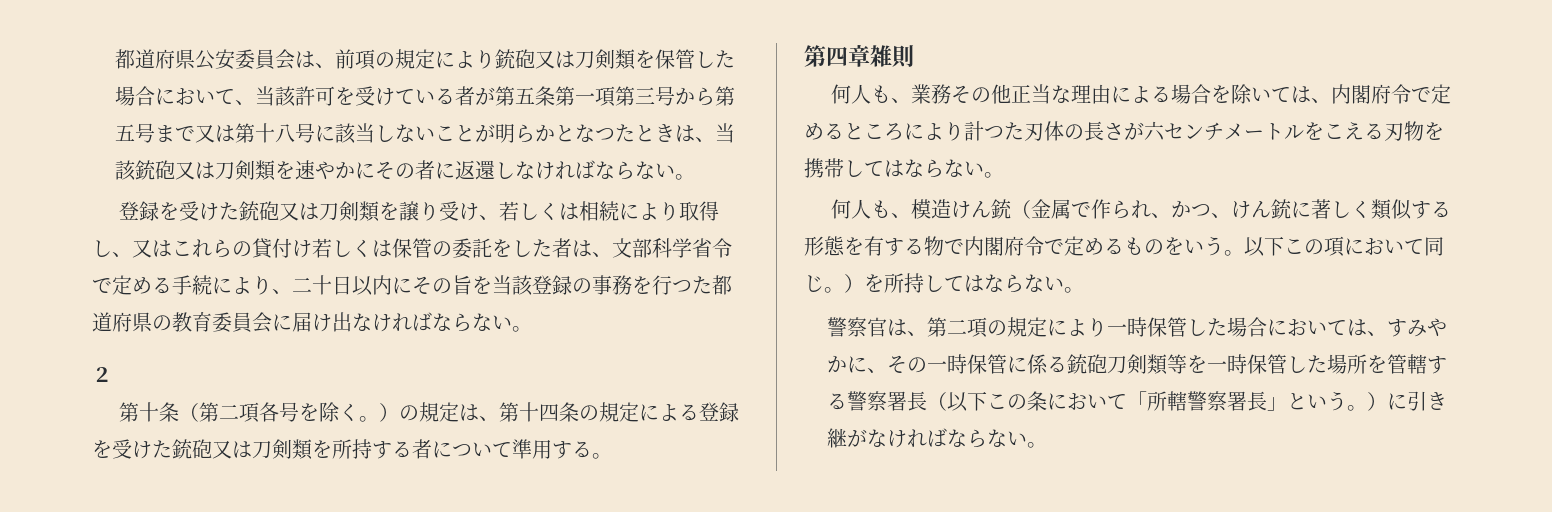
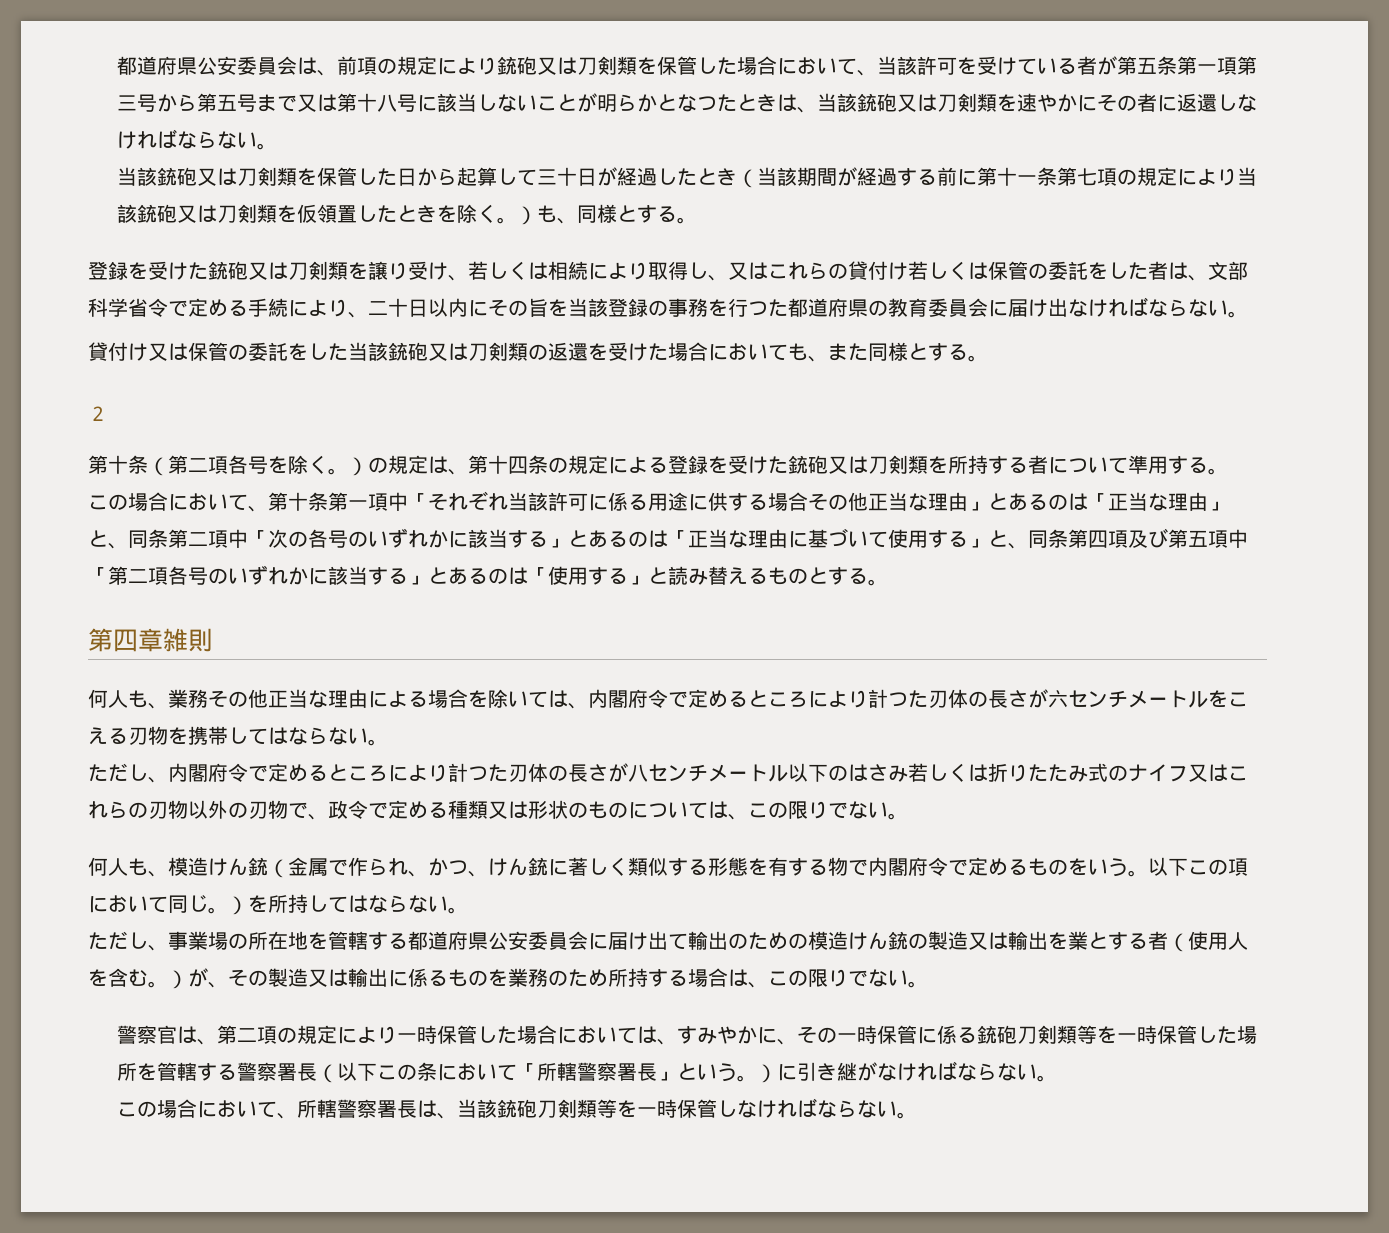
(696, 177) none -> [116,167,1257,188] [116,204,697,225] // 当該銃砲又は刀剣類を保管した日から起算して三十日が経過したとき（当該期間が経過する前に第十一条第七項の規定により当該銃砲又は刀剣類を仮領置したときを除く。）も、同様とする。
(532, 329) none -> [88,342,988,362] // 貸付け又は保管の委託をした当該銃砲又は刀剣類の返還を受けた場合においても、また同様とする。
(612, 456) none -> [88,491,1228,512] [88,528,1248,549] [88,565,888,586] // この場合において、第十条第一項中「それぞれ当該許可に係る用途に供する場合その他正当な理由」とあるのは「正当な理由」と、同条第二項中「次の各号のいずれかに該当する」とあるのは「正当な理由に基づいて使用する」と、同条第四項及び第五項中「第二項各号のいずれかに該当する」とあるのは「使用する」と読み替えるものとする。
(1004, 175) none -> [88,763,1248,783] [88,800,908,820] // ただし、内閣府令で定めるところにより計つた刃体の長さが八センチメートル以下のはさみ若しくは折りたたみ式のナイフ又はこれらの刃物以外の刃物で、政令で定める種類又は形状のものについては、この限りでない。
(1084, 290) none -> [88,931,1248,952] [88,968,928,989] // ただし、事業場の所在地を管轄する都道府県公安委員会に届け出て輸出のための模造けん銃の製造又は輸出を業とする者（使用人を含む。）が、その製造又は輸出に係るものを業務のため所持する場合は、この限りでない。
(1048, 445) none -> [116,1098,917,1119] // この場合において、所轄警察署長は、当該銃砲刀剣類等を一時保管しなければならない。

